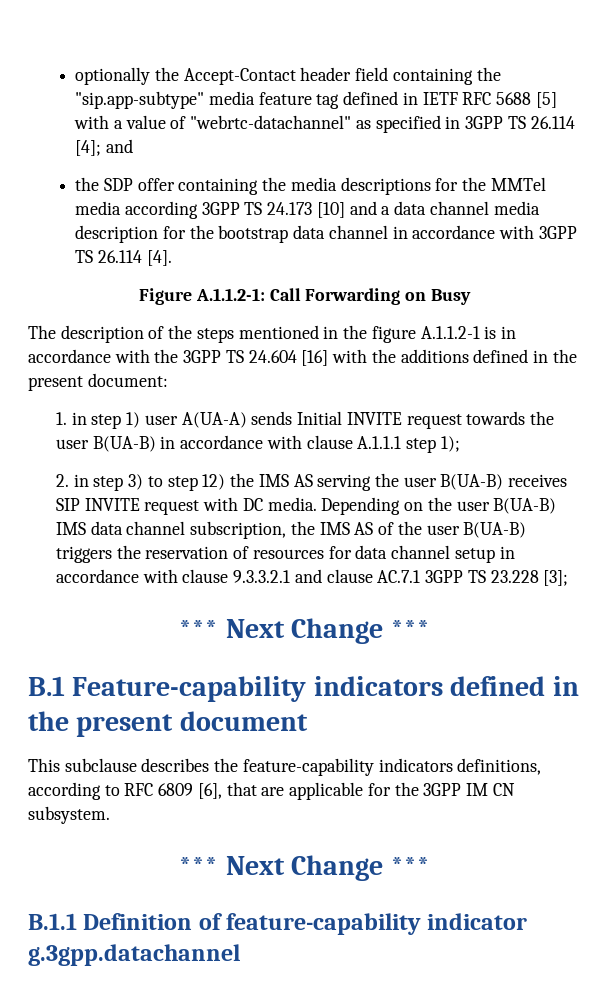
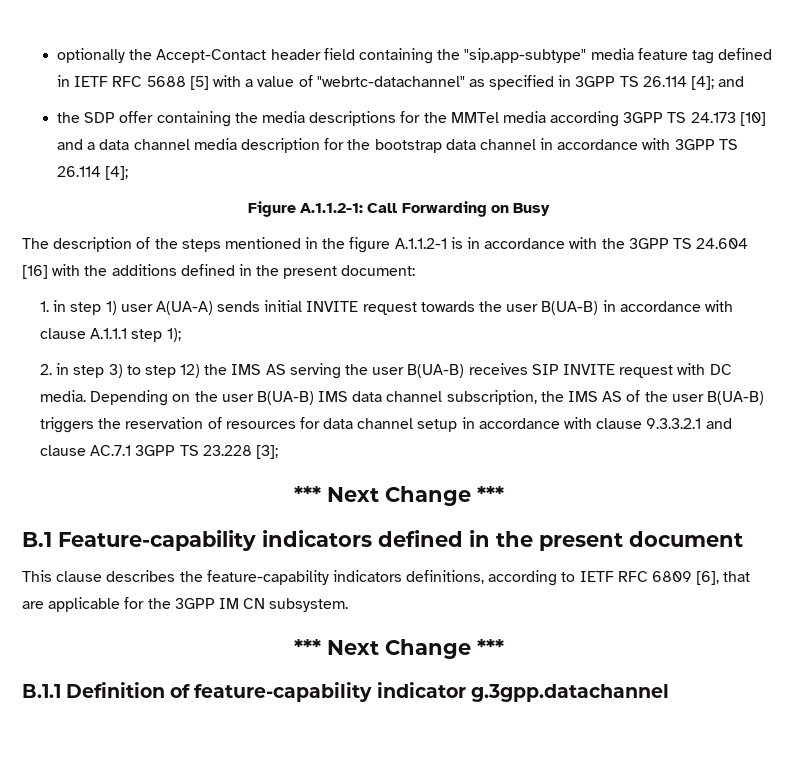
[146,250,172,266] [4]. -> [105,166,129,180] [4];
[297,411,343,425] Initial -> [264,300,303,312] initial
[64,758,137,772] subclause -> [56,571,103,582] clause
(120, 790) none -> [579,571,614,582] IETF

